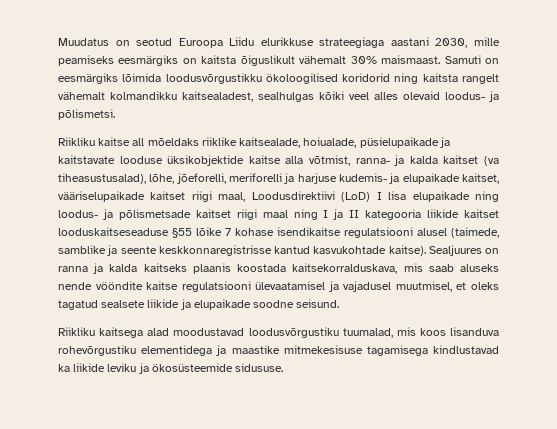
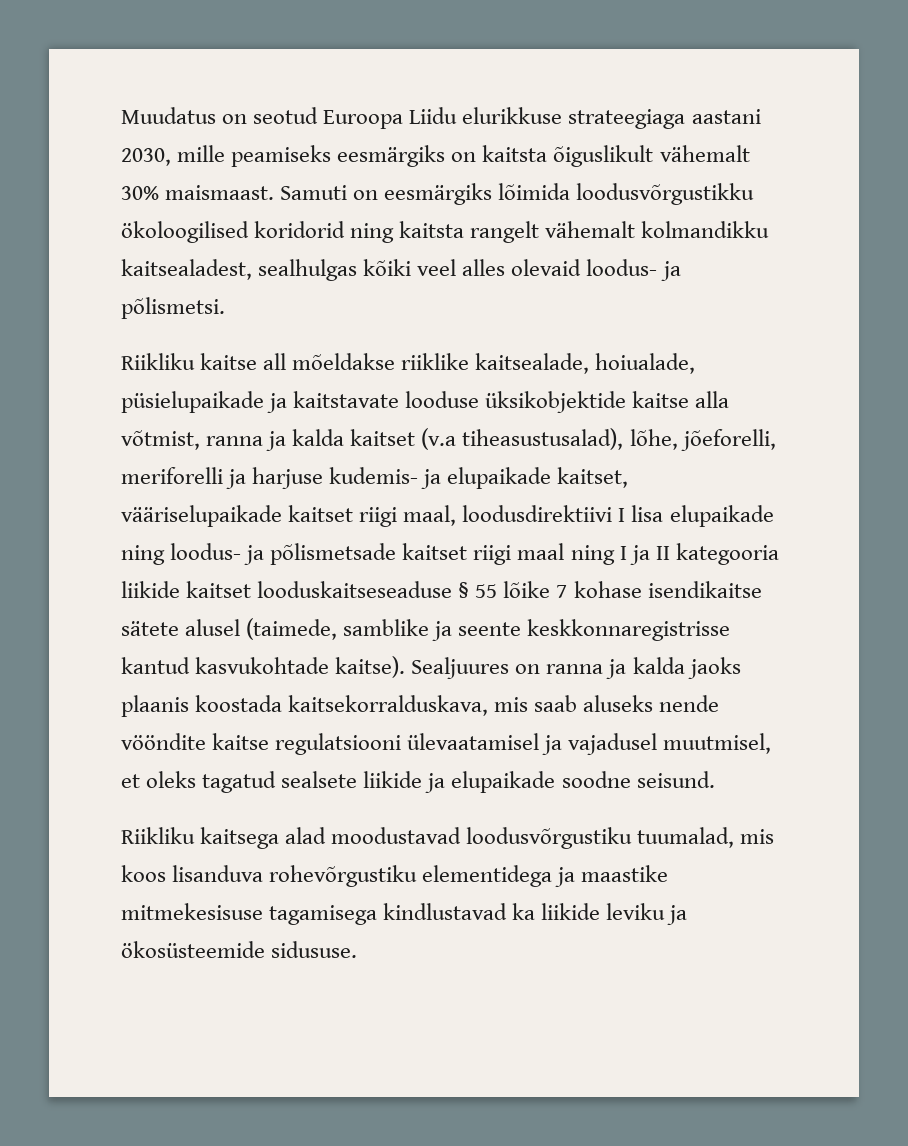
[147,138,199,146] mõeldaks -> [292,353,396,370] mõeldakse
[355,158,390,164] ranna- -> [206,436,264,446] ranna
[484,156,500,166] (va -> [421,428,457,450] (v.a
[251,191,371,202] Loodusdirektiivi (LoD) -> [462,505,613,522] loodusdirektiivi
[172,228,192,238] §55 -> [458,582,498,598] § 55
[344,227,413,238] regulatsiooni -> [121,621,179,636] sätete
[143,263,187,272] kaitseks -> [687,657,741,679] jaoks

